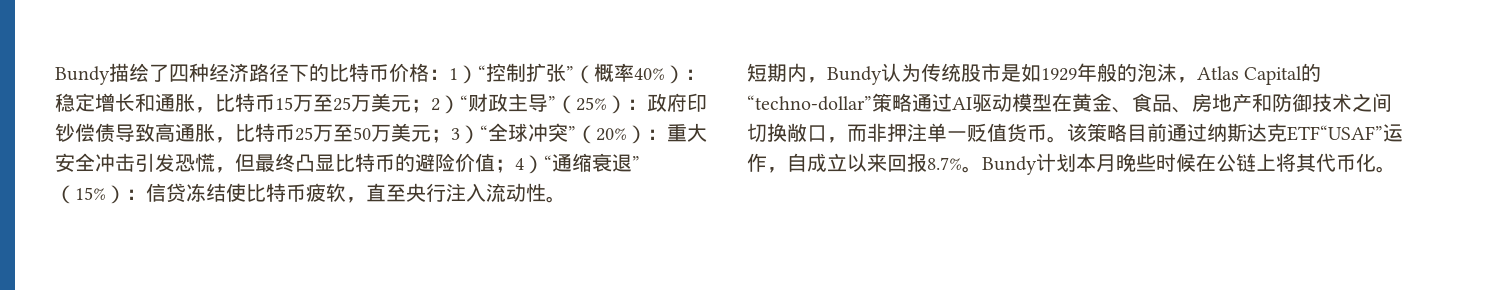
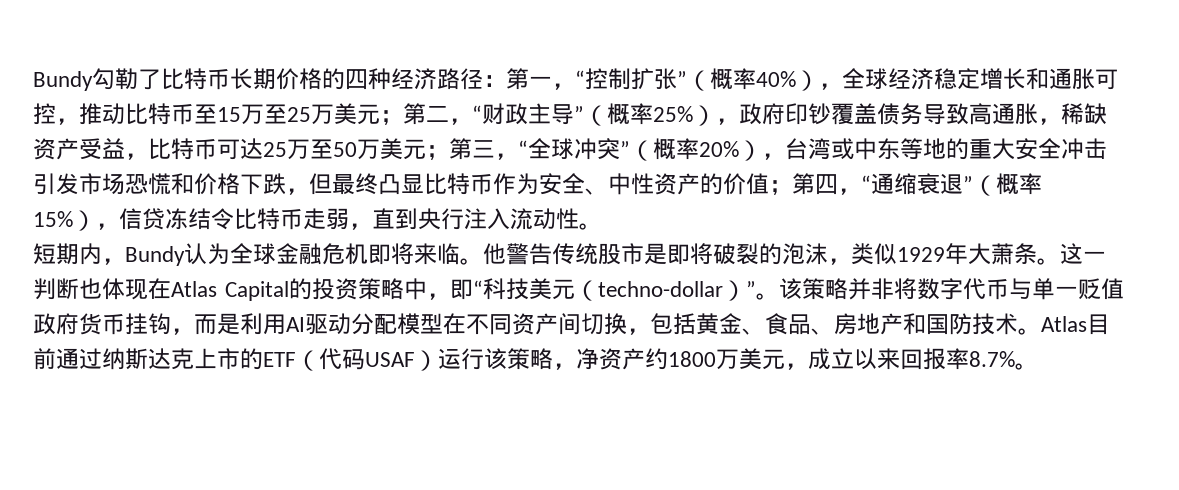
[55,63,478,85] Bundy描绘了四种经济路径下的比特币价格：1） -> [33,68,575,91] Bundy勾勒了比特币长期价格的四种经济路径：第一，
[685,69,705,80] ： -> [819,68,934,90] ，全球经济
[195,93,275,113] ，比特币 -> [1095,69,1118,90] [33,103,217,125] 可控，推动比特币至
[431,95,460,114] 2） -> [403,103,472,125] 第二，
[576,93,707,114] [55,123,295,143] 25%）：政府印钞偿债导致高通胀，比特币 -> [607,103,1107,126] [33,138,263,160] 概率25%），政府印钞覆盖债务导致高通胀，稀缺资产受益，比特币可达
[451,125,480,144] 3） -> [449,138,518,160] 第三，
[596,123,707,144] [55,153,215,172] 20%）：重大安全冲击引发恐慌 -> [653,138,1107,161] [33,173,286,195] 概率20%），台湾或中东等地的重大安全冲击引发市场恐慌和价格下跌
[395,153,544,174] 的避险价值；4） -> [493,173,861,195] 作为安全、中性资产的价值；第四，
[75,183,406,204] 15%）：信贷冻结使比特币疲软，直至 -> [996,173,1042,195] [33,208,418,231] 概率15%），信贷冻结令比特币走弱，直到
[921,63,1322,85] [747,93,1072,112] 传统股市是如1929年般的泡沫，Atlas Capital的“techno-dollar”策略通过AI驱动模型在 -> [230,243,1106,265] [33,278,1124,301] [33,313,696,335] 全球金融危机即将来临。他警告传统股市是即将破裂的泡沫，类似1929年大萧条。这一判断也体现在Atlas Capital的投资策略中，即“科技美元（techno-dollar）”。该策略并非将数字代币与单一贬值政府货币挂钩，而是利用AI驱动分配模型在不同资产间切换，包括
[1272,93,1392,112] [747,123,1403,143] [747,153,1376,175] 防御技术之间切换敞口，而非押注单一贬值货币。该策略目前通过纳斯达克ETF“USAF”运作，自成立以来回报8.7%。Bundy计划本月晚些时候在公链上将其代币化 -> [926,313,1110,335] [33,348,1015,371] 国防技术。Atlas目前通过纳斯达克上市的ETF（代码USAF）运行该策略，净资产约1800万美元，成立以来回报率8.7%

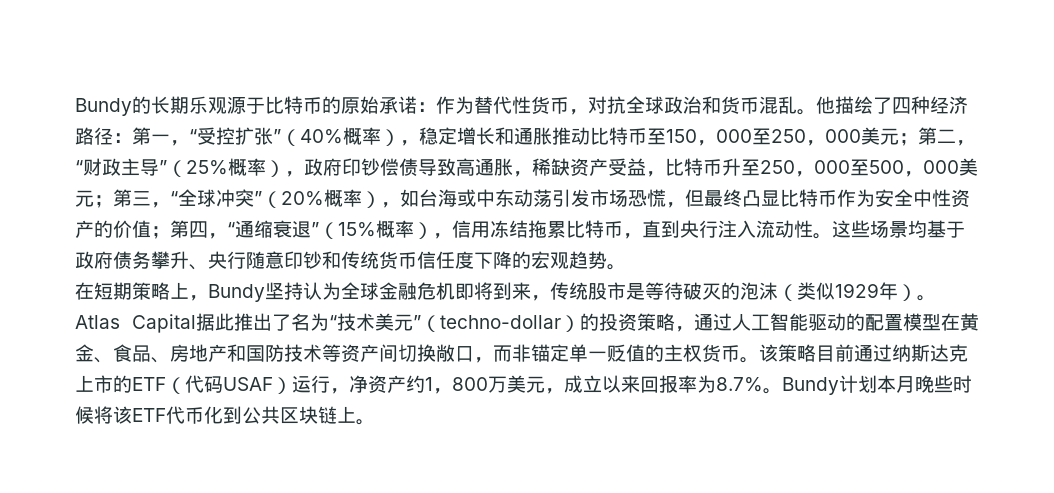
[33,68,345,91] Bundy勾勒了比特币长期价格的 -> [75,96,892,116] Bundy的长期乐观源于比特币的原始承诺：作为替代性货币，对抗全球政治和货币混乱。他描绘了
[585,68,631,90] 控制 -> [197,127,235,145] 受控
[710,68,934,91] 概率40%），全球经济 -> [300,127,419,146] 40%概率），
[1095,69,1118,90] [33,103,79,125] 可控， -> (552, 136) none
[217,104,334,125] 15万至25万 -> [666,128,861,146] 150，000至250，000
[607,103,693,125] 概率25% -> [186,158,266,176] 25%概率
[831,103,923,125] 覆盖债务 -> [380,158,418,176] 偿债
[217,138,380,160] 可达25万至50万 -> [722,158,959,177] 升至250，000至500，000
[653,138,1107,161] 概率20%），台湾或中东等地的重大安全冲击 -> [281,189,552,208] 20%概率），如台海或中东动荡
[171,173,286,195] 和价格下跌 -> (666, 198) none
[585,188,608,195] 、 -> (913, 197) none
[996,173,1042,195] [33,208,349,231] 概率15%），信贷冻结令比特币走弱 -> [338,220,623,239] 15%概率），信用冻结拖累比特币
[33,243,185,266] // 短期内，Bundy -> [832,220,965,238] [75,251,626,270] [75,282,303,302] 这些场景均基于政府债务攀升、央行随意印钞和传统货币信任度下降的宏观趋势。 // 在短期策略上，Bundy坚持
[414,243,1106,265] [33,278,1124,301] [33,313,696,335] 来临。他警告传统股市是即将破裂的泡沫，类似1929年大萧条。这一判断也体现在Atlas Capital的投资策略中，即“科技美元（techno-dollar）”。该策略并非将数字代币与单一贬值政府货币挂钩，而是利用AI驱动分配模型在不同资产间切换，包括 -> [493,282,936,301] [75,313,960,333] 到来，传统股市是等待破灭的泡沫（类似1929年）。Atlas Capital据此推出了名为“技术美元”（techno-dollar）的投资策略，通过人工智能驱动的配置模型在
[1018,316,1087,335] 。Atlas -> [322,344,816,363] 等资产间切换敞口，而非锚定单一贬值的主权货币。该策略
[484,348,553,370] 该策略 -> (330, 384) none
[668,351,716,367] 1800 -> [425,377,488,394] 1，800
[969,351,1015,367] 8.7% -> [697,375,972,395] [75,406,356,424] 为8.7%。Bundy计划本月晚些时候将该ETF代币化到公共区块链上

